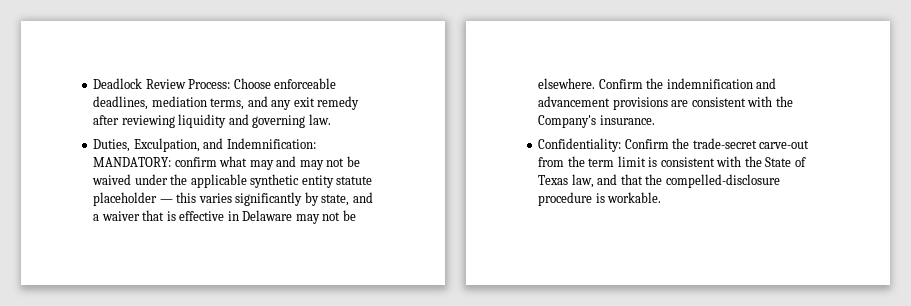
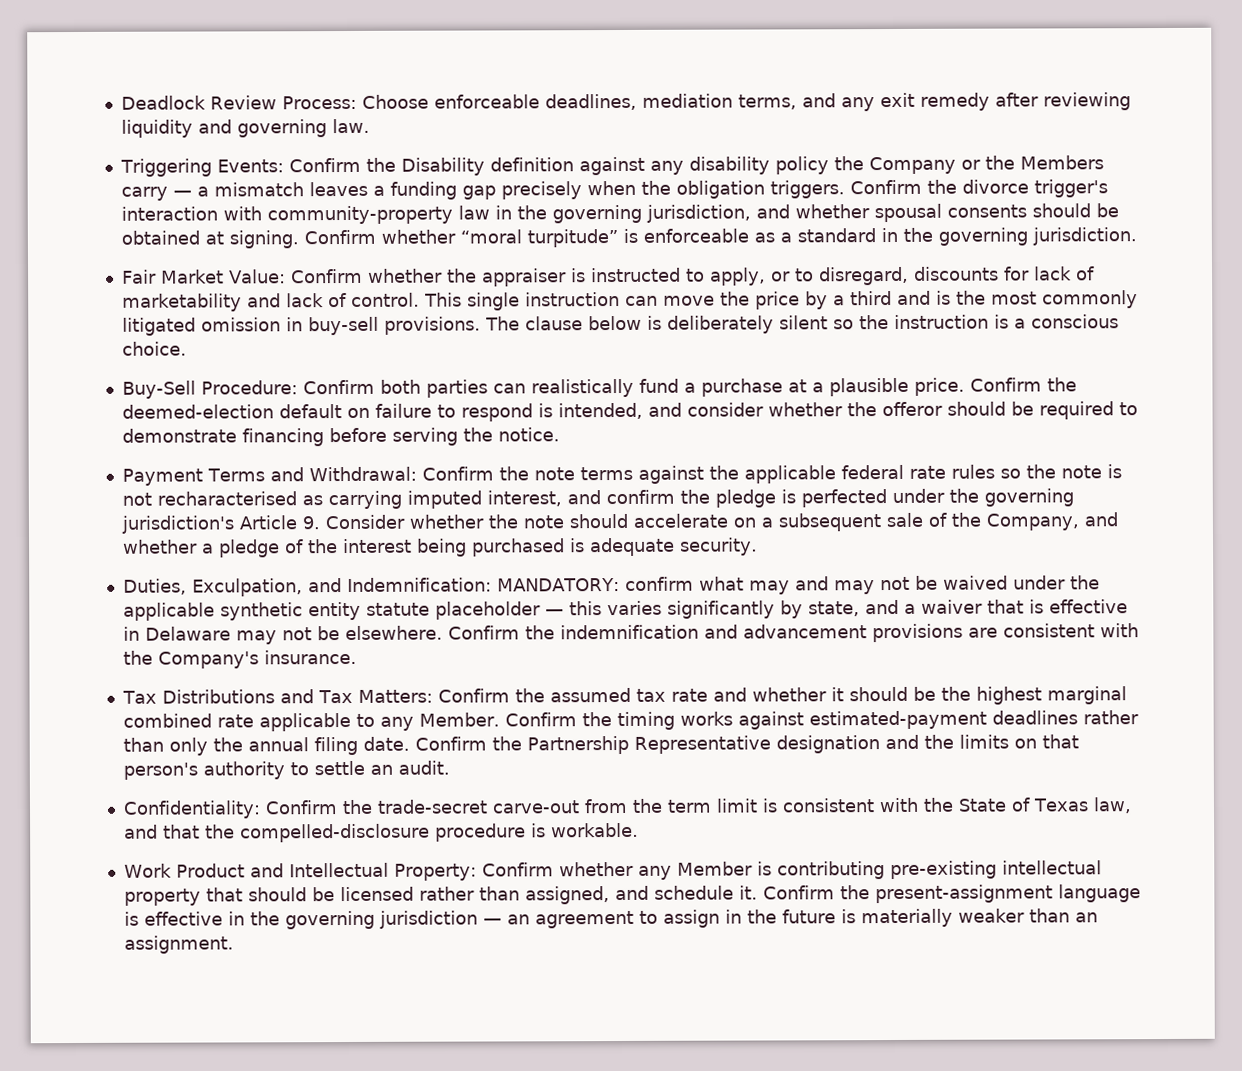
(331, 119) none -> [119,155,1104,177] [120,179,1108,201] [120,203,1119,225] [120,227,1137,249] [121,266,1095,287] [121,290,1138,312] [121,314,1119,336] [121,341,187,356] [121,377,1077,399] [121,401,1138,422] [121,427,560,447] [121,464,1122,486] [121,488,1074,510] [120,512,1118,534] [122,537,758,558] // Triggering Events: Confirm the Disability definition against any disability policy the Company or the Members carry — a mismatch leaves a funding gap precisely when the obligation triggers. Confirm the divorce trigger's interaction with community-property law in the governing jurisdiction, and whether spousal consents should be obtained at signing. Confirm whether “moral turpitude” is enforceable as a standard in the governing jurisdiction. // Fair Market Value: Confirm whether the appraiser is instructed to apply, or to disregard, discounts for lack of marketability and lack of control. This single instruction can move the price by a third and is the most commonly litigated omission in buy-sell provisions. The clause below is deliberately silent so the instruction is a conscious choice. // Buy-Sell Procedure: Confirm both parties can realistically fund a purchase at a plausible price. Confirm the deemed-election default on failure to respond is intended, and consider whether the offeror should be required to demonstrate financing before serving the notice. // Payment Terms and Withdrawal: Confirm the note terms against the applicable federal rate rules so the note is not recharacterised as carrying imputed interest, and confirm the pledge is perfected under the governing jurisdiction's Article 9. Consider whether the note should accelerate on a subsequent sale of the Company, and whether a pledge of the interest being purchased is adequate security.
(655, 120) none -> [121,686,1127,705] [122,710,1139,732] [122,734,1079,756] [122,760,450,780] // Tax Distributions and Tax Matters: Confirm the assumed tax rate and whether it should be the highest marginal combined rate applicable to any Member. Confirm the timing works against estimated-payment deadlines rather than only the annual filing date. Confirm the Partnership Representative designation and the limits on that person's authority to settle an audit.
(662, 197) none -> [123,860,1102,881] [123,884,1141,906] [123,908,1098,930] [123,935,234,954] // Work Product and Intellectual Property: Confirm whether any Member is contributing pre-existing intellectual property that should be licensed rather than assigned, and schedule it. Confirm the present-assignment language is effective in the governing jurisdiction — an agreement to assign in the future is materially weaker than an assignment.

